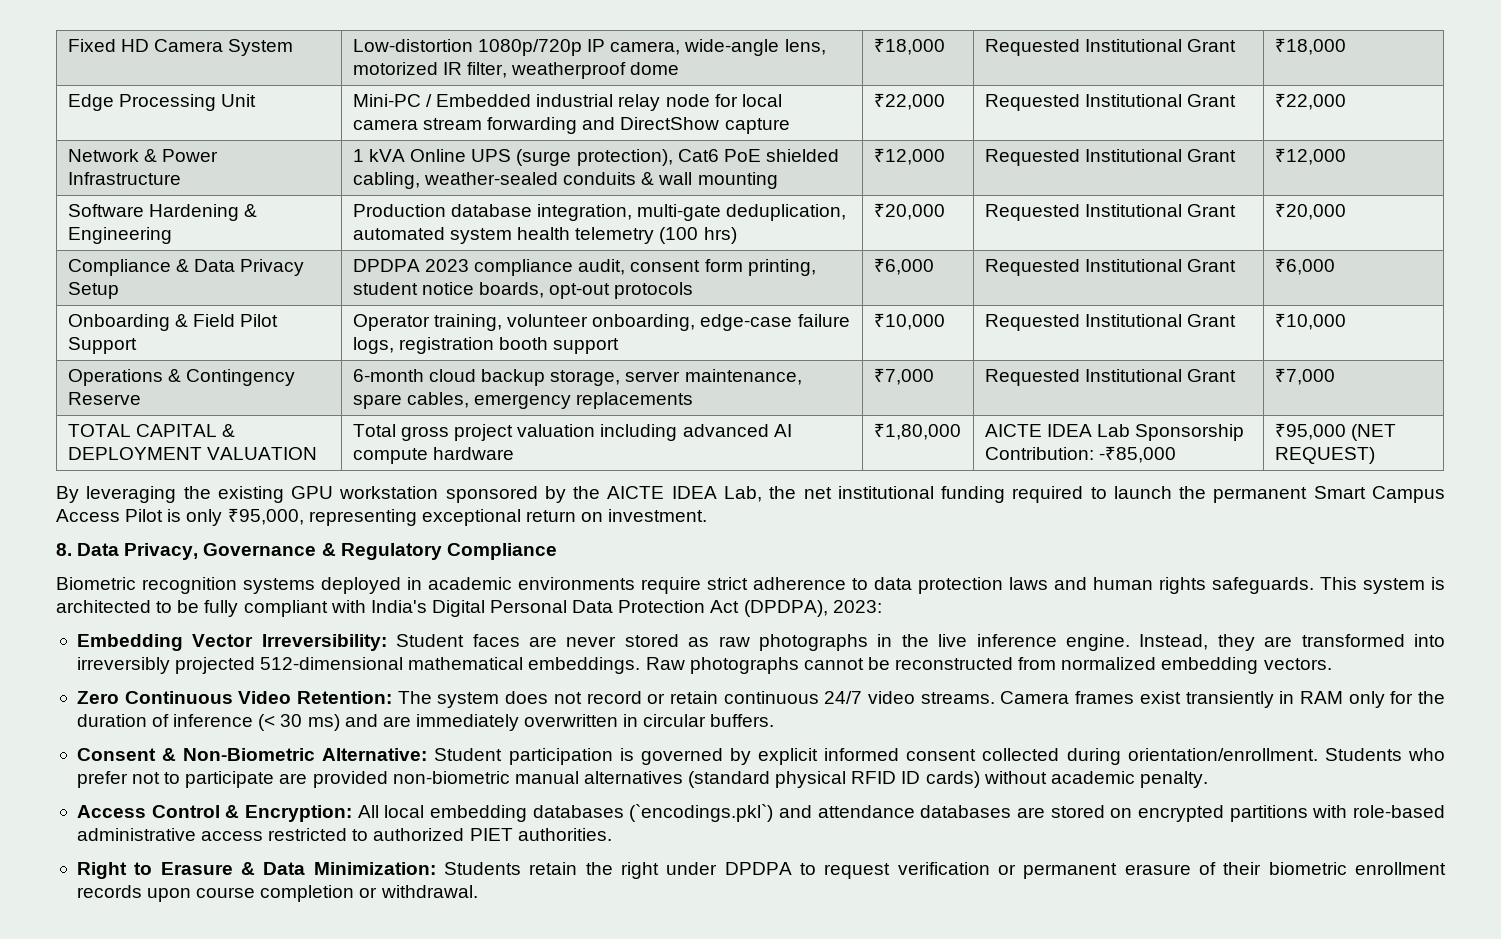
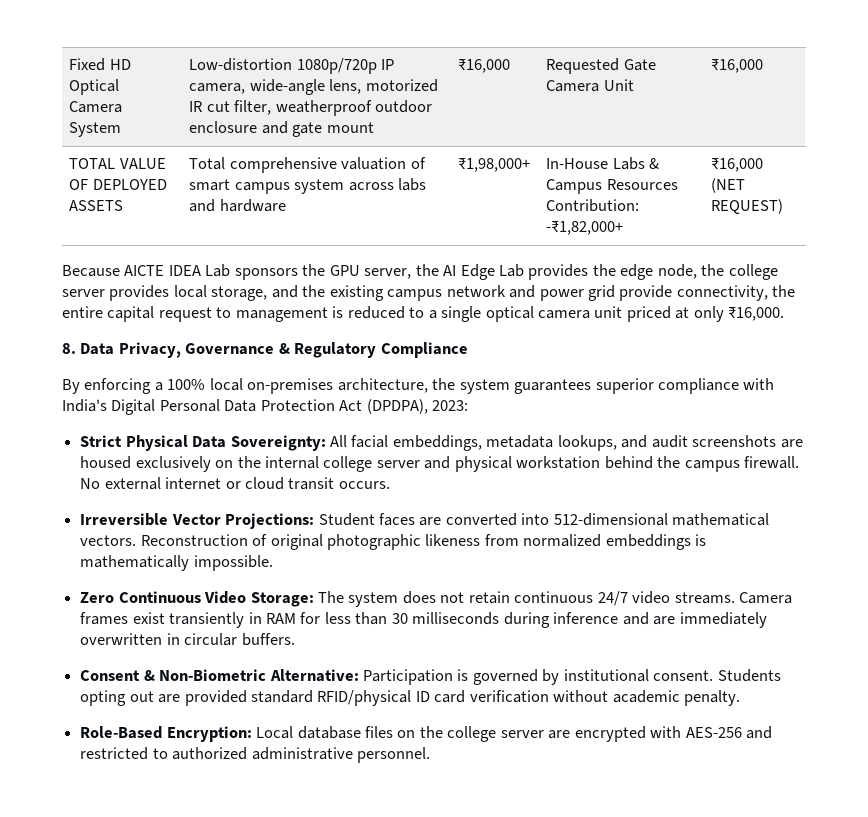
(150, 45) none -> [69,79,120,95] Optical
(463, 68) none -> [206,101,230,112] cut
[630,62,680,75] [873,38,945,55] [984,39,1237,56] [1274,38,1346,55] [67,94,257,111] [352,94,782,111] [352,117,790,134] [873,93,945,110] [984,94,1237,111] [1274,93,1346,110] [67,149,219,162] [67,172,181,185] [352,149,839,166] [352,172,778,189] [873,148,945,165] [984,149,1237,166] [1274,148,1346,165] [67,204,258,221] [67,227,172,244] [352,204,847,221] [352,227,737,244] [873,203,945,220] [984,204,1237,221] [1274,203,1346,220] [67,259,305,276] [67,282,119,299] [352,259,816,276] [352,282,694,299] [873,258,934,275] [984,259,1237,276] [1274,258,1335,275] [67,314,279,331] [67,337,137,354] [352,314,850,331] [352,337,620,354] [873,313,945,330] [984,314,1237,331] [1274,313,1346,330] [67,369,296,386] [67,392,141,405] [352,369,802,386] [352,392,694,409] [873,368,934,385] [984,369,1237,386] [1274,368,1335,385] [67,424,236,437] [67,447,318,460] [352,424,792,441] [352,447,515,464] [873,423,961,440] [984,424,1245,441] [984,446,1177,463] [1274,423,1397,441] [1274,447,1375,464] [56,486,1445,503] [56,508,708,526] dome | ₹18,000 | Requested Institutional Grant | ₹18,000 // Edge Processing Unit | Mini-PC / Embedded industrial relay node for local camera stream forwarding and DirectShow capture | ₹22,000 | Requested Institutional Grant | ₹22,000 // Network & Power Infrastructure | 1 kVA Online UPS (surge protection), Cat6 PoE shielded cabling, weather-sealed conduits & wall mounting | ₹12,000 | Requested Institutional Grant | ₹12,000 // Software Hardening & Engineering | Production database integration, multi-gate deduplication, automated system health telemetry (100 hrs) | ₹20,000 | Requested Institutional Grant | ₹20,000 // Compliance & Data Privacy Setup | DPDPA 2023 compliance audit, consent form printing, student notice boards, opt-out protocols | ₹6,000 | Requested Institutional Grant | ₹6,000 // Onboarding & Field Pilot Support | Operator training, volunteer onboarding, edge-case failure logs, registration booth support | ₹10,000 | Requested Institutional Grant | ₹10,000 // Operations & Contingency Reserve | 6-month cloud backup storage, server maintenance, spare cables, emergency replacements | ₹7,000 | Requested Institutional Grant | ₹7,000 // TOTAL CAPITAL & DEPLOYMENT VALUATION | Total gross project valuation including advanced AI compute hardware | ₹1,80,000 | AICTE IDEA Lab Sponsorship Contribution: -₹85,000 | ₹95,000 (NET REQUEST) // By leveraging the existing GPU workstation sponsored by the AICTE IDEA Lab, the net institutional funding required to launch the permanent Smart Campus Access Pilot is only ₹95,000, representing exceptional return on investment. -> [375,100,433,113] [189,121,374,137] [458,59,511,73] [546,58,656,74] [546,79,634,92] [711,59,764,73] [69,158,166,169] [69,179,167,190] [69,200,124,211] [189,157,426,173] [189,178,427,194] [189,199,286,212] [458,158,531,172] [546,157,660,170] [546,179,678,194] [546,199,640,212] [546,221,624,235] [711,158,764,172] [711,178,746,193] [711,199,784,214] [62,264,778,280] [62,285,796,301] [62,306,785,322] outdoor enclosure and gate mount | ₹16,000 | Requested Gate Camera Unit | ₹16,000 // TOTAL VALUE OF DEPLOYED ASSETS | Total comprehensive valuation of smart campus system across labs and hardware | ₹1,98,000+ | In-House Labs & Campus Resources Contribution: -₹1,82,000+ | ₹16,000 (NET REQUEST) // Because AICTE IDEA Lab sponsors the GPU server, the AI Edge Lab provides the edge node, the college server provides local storage, and the existing campus network and power grid provide connectivity, the entire capital request to management is reduced to a single optical camera unit priced at only ₹16,000.
[56,577,1445,594] [56,600,328,617] Biometric recognition systems deployed in academic environments require strict adherence to data protection laws and human rights safeguards. This system is architected to be fully compliant -> [62,378,740,394] By enforcing a 100% local on-premises architecture, the system guarantees superior compliance
[76,634,1445,651] [76,657,1332,674] Embedding Vector Irreversibility: Student faces are never stored as raw photographs in the live inference engine. Instead, they are transformed into irreversibly projected 512-dimensional mathematical embeddings. Raw photographs cannot be reconstructed from normalized embedding vectors. -> [80,435,803,451] [80,456,800,472] [80,477,390,490] [80,513,770,529] [80,534,707,550] [80,555,273,571] Strict Physical Data Sovereignty: All facial embeddings, metadata lookups, and audit screenshots are housed exclusively on the internal college server and physical workstation behind the campus firewall. No external internet or cloud transit occurs. // Irreversible Vector Projections: Student faces are converted into 512-dimensional mathematical vectors. Reconstruction of original photographic likeness from normalized embeddings is mathematically impossible.
[297,691,392,704] Retention: -> [250,592,314,607] Storage:
[586,691,666,704] record or -> (465, 597) none
[1348,691,1446,708] [76,714,340,731] only for the duration of inference (< 30 ms) -> [300,612,619,628] for less than 30 milliseconds during inference
[434,748,613,765] Student participation -> [362,669,453,685] Participation
[758,748,1445,765] [76,771,1208,788] [76,804,1445,822] [76,828,612,841] [76,862,1446,879] [76,885,478,902] explicit informed consent collected during orientation/enrollment. Students who prefer not to participate are provided non-biometric manual alternatives (standard physical RFID ID cards) without academic penalty. // Access Control & Encryption: All local embedding databases (`encodings.pkl`) and attendance databases are stored on encrypted partitions with role-based administrative access restricted to authorized PIET authorities. // Right to Erasure & Data Minimization: Students retain the right under DPDPA to request verification or permanent erasure of their biometric enrollment records upon course completion or withdrawal. -> [563,669,781,682] [80,690,741,706] [80,726,773,742] [80,747,430,763] institutional consent. Students opting out are provided standard RFID/physical ID card verification without academic penalty. // Role-Based Encryption: Local database files on the college server are encrypted with AES-256 and restricted to authorized administrative personnel.

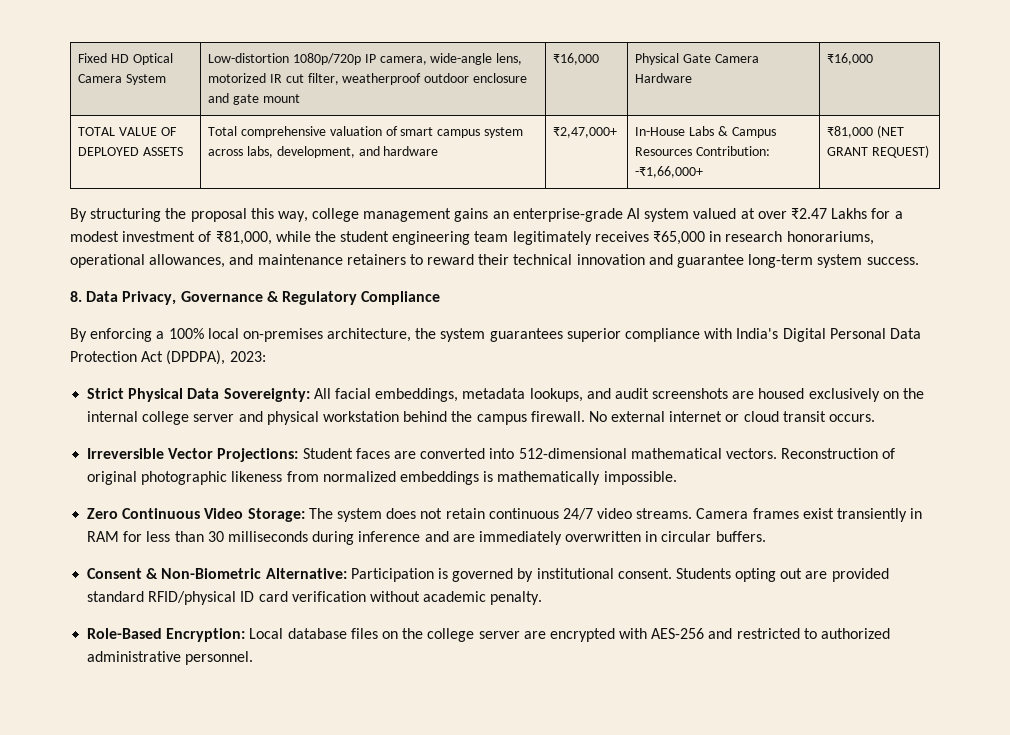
[546,58,620,74] Requested -> [635,53,680,65] Physical
[603,79,634,91] Unit -> [635,73,693,83] Hardware
[398,178,427,191] labs -> [247,146,355,158] labs, development,
[458,158,531,172] ₹1,98,000+ -> [553,127,618,138] ₹2,47,000+
[546,221,624,235] [711,158,764,172] [711,178,746,193] [711,199,784,214] [62,264,778,280] [62,285,796,301] [62,306,785,322] -₹1,82,000+ | ₹16,000 (NET REQUEST) // Because AICTE IDEA Lab sponsors the GPU server, the AI Edge Lab provides the edge node, the college server provides local storage, and the existing campus network and power grid provide connectivity, the entire capital request to management is reduced to a single optical camera unit priced at only ₹16,000. -> [635,166,704,178] [827,125,905,138] [827,145,930,158] [70,208,903,222] [70,231,874,245] [70,254,919,268] -₹1,66,000+ | ₹81,000 (NET GRANT REQUEST) // By structuring the proposal this way, college management gains an enterprise-grade AI system valued at over ₹2.47 Lakhs for a modest investment of ₹81,000, while the student engineering team legitimately receives ₹65,000 in research honorariums, operational allowances, and maintenance retainers to reward their technical innovation and guarantee long-term system success.

